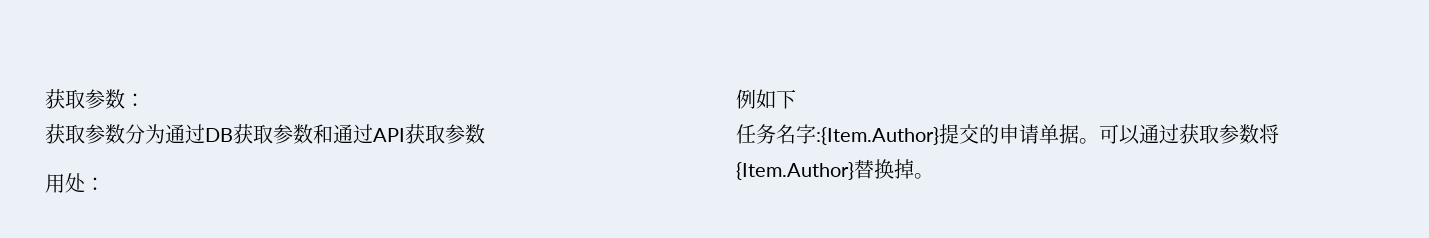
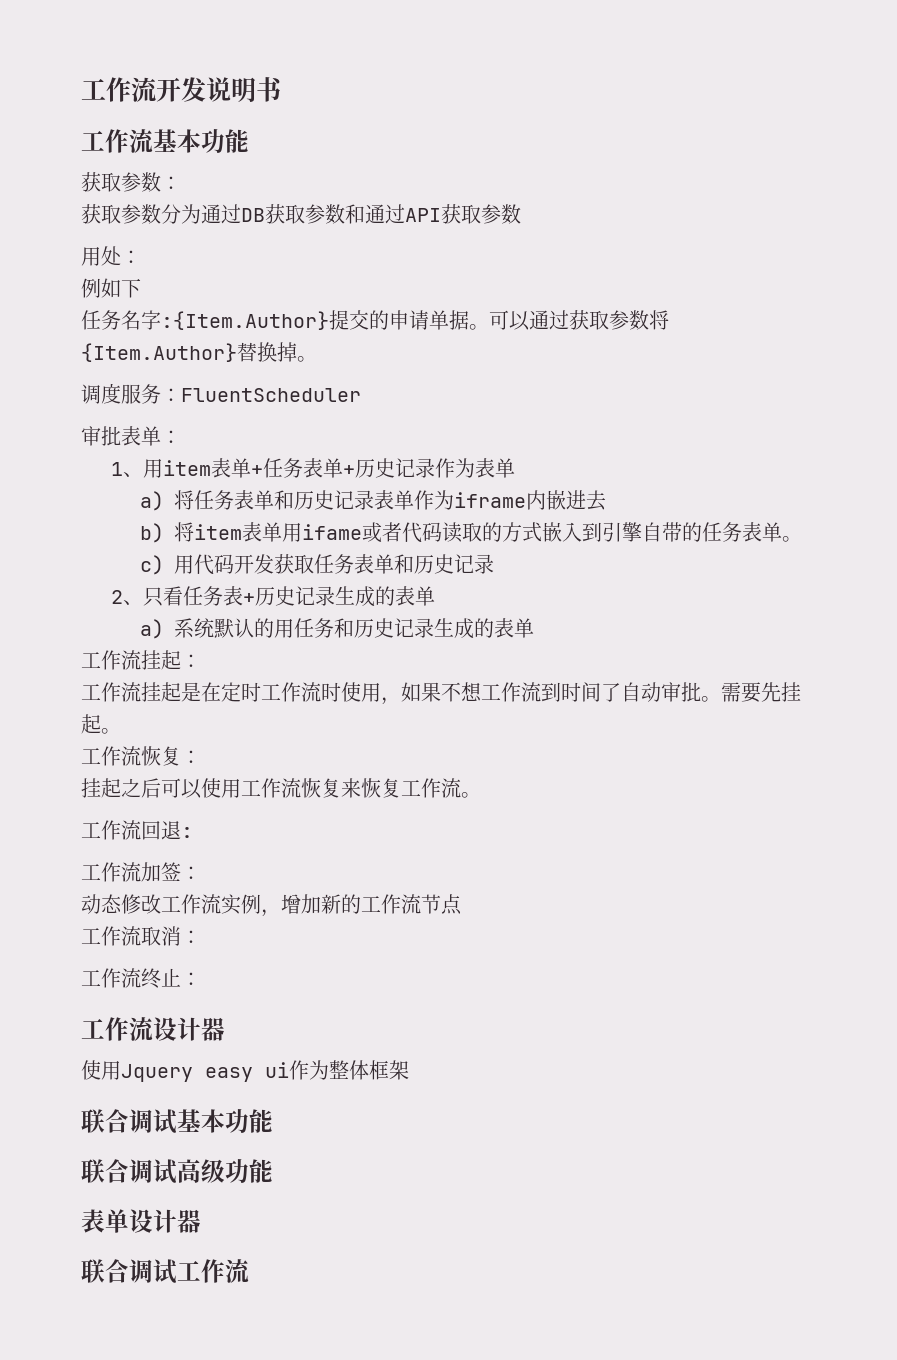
(45, 99) none -> [81,77,282,102] [81,129,249,153] 工作流开发说明书 // 工作流基本功能 //
(934, 176) none -> [81,383,361,404] [81,426,181,446] [110,458,515,478] [140,490,607,511] [140,522,803,543] [140,554,495,575] [110,586,435,607] [140,618,535,639] [81,650,201,670] [81,682,801,705] [81,714,121,734] [81,746,201,766] [81,778,481,799] [81,820,193,840] [81,862,201,882] [81,894,462,917] [81,926,201,946] [81,968,201,989] [81,1017,225,1041] [81,1060,409,1082] [81,1109,273,1134] [81,1159,273,1184] [81,1209,201,1233] [81,1259,249,1284] // 调度服务：FluentScheduler // 审批表单： // 1、用item表单+任务表单+历史记录作为表单 // a)将任务表单和历史记录表单作为iframe内嵌进去 // b)将item表单用ifame或者代码读取的方式嵌入到引擎自带的任务表单。 // c)用代码开发获取任务表单和历史记录 // 2、只看任务表+历史记录生成的表单 // a)系统默认的用任务和历史记录生成的表单 // 工作流挂起： // 工作流挂起是在定时工作流时使用，如果不想工作流到时间了自动审批。需要先挂起。 // 工作流恢复： // 挂起之后可以使用工作流恢复来恢复工作流。 // 工作流回退: // 工作流加签： // 动态修改工作流实例，增加新的工作流节点 // 工作流取消： // 工作流终止： // 工作流设计器 // 使用Jquery easy ui作为整体框架 // 联合调试基本功能 // 联合调试高级功能 // 表单设计器 // 联合调试工作流

